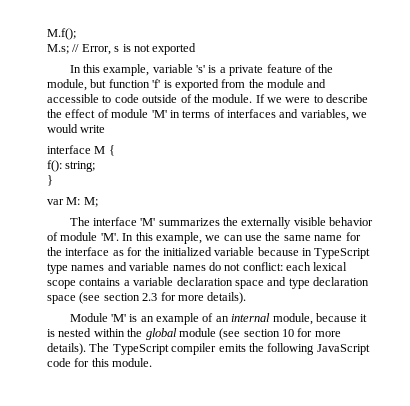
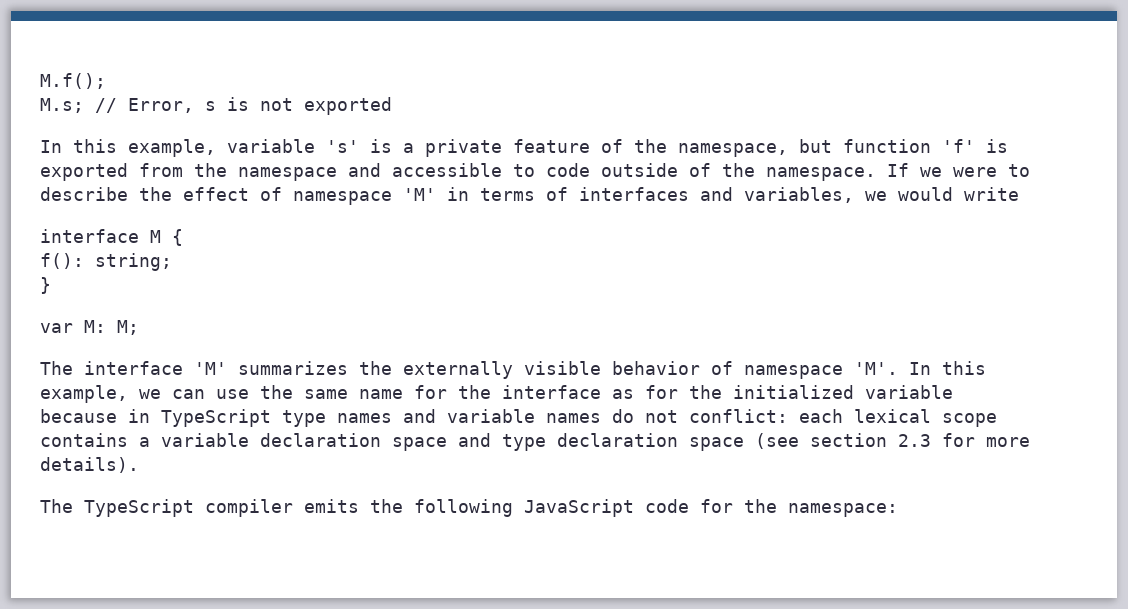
[47,79,87,91] module, -> [678,143,788,157] namespace,
[267,79,304,88] module -> [238,167,337,181] namespace
[212,94,253,103] module. -> [766,167,876,181] namespace.
[111,109,149,118] module -> [293,191,392,205] namespace
[60,232,98,241] module -> [744,365,843,379] namespace
[69,313,368,325] [47,328,341,340] [47,343,86,355] Module 'M' is an example of an internal module, because it is nested within the global module (see section 10 for more details). -> (139, 465) none
[91,358,153,367] this module. -> [744,499,898,517] the namespace:

